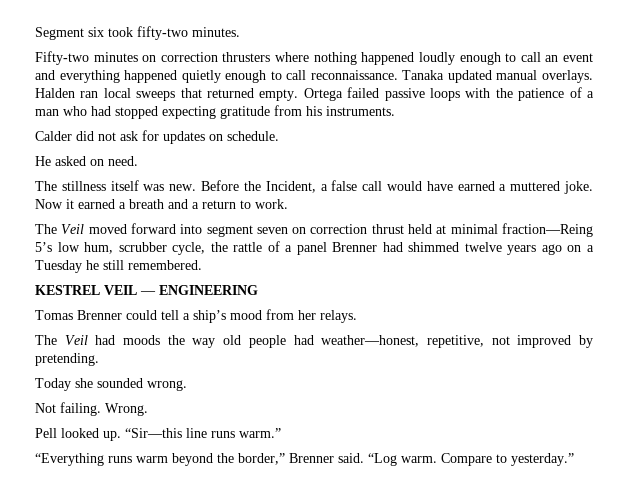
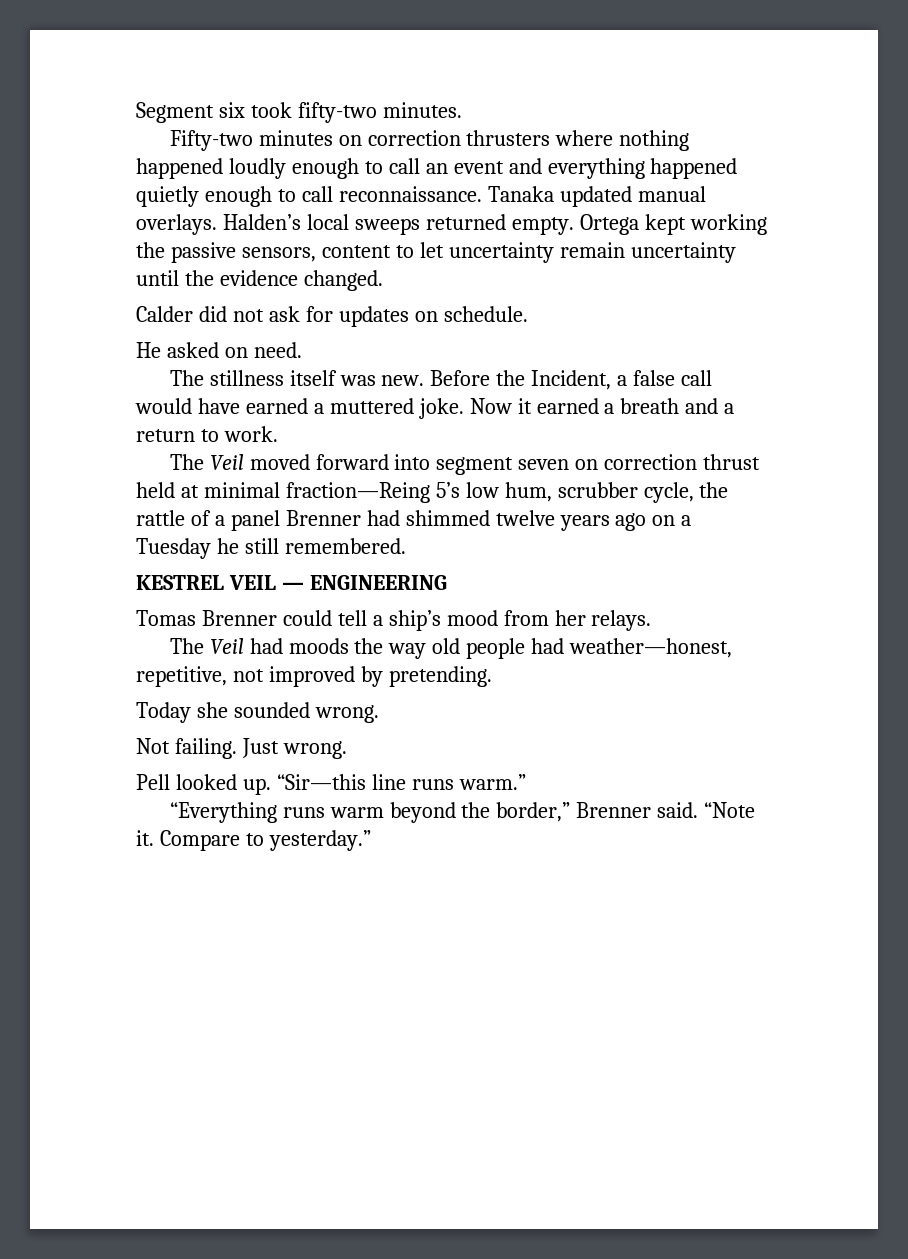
[35,88,99,98] Halden ran -> [222,214,301,230] Halden’s
[180,88,202,98] that -> (420, 226) none
[347,87,594,101] [35,105,395,119] failed passive loops with the patience of a man who had stopped expecting gratitude from his instruments. -> [644,214,767,235] [136,242,736,263] [136,270,383,291] kept working the passive sensors, content to let uncertainty remain uncertainty until the evidence changed.
[105,403,148,416] Wrong. -> [241,738,347,759] Just wrong.
[368,453,437,466] “Log warm. -> [704,802,756,818] [136,830,154,846] “Note it.

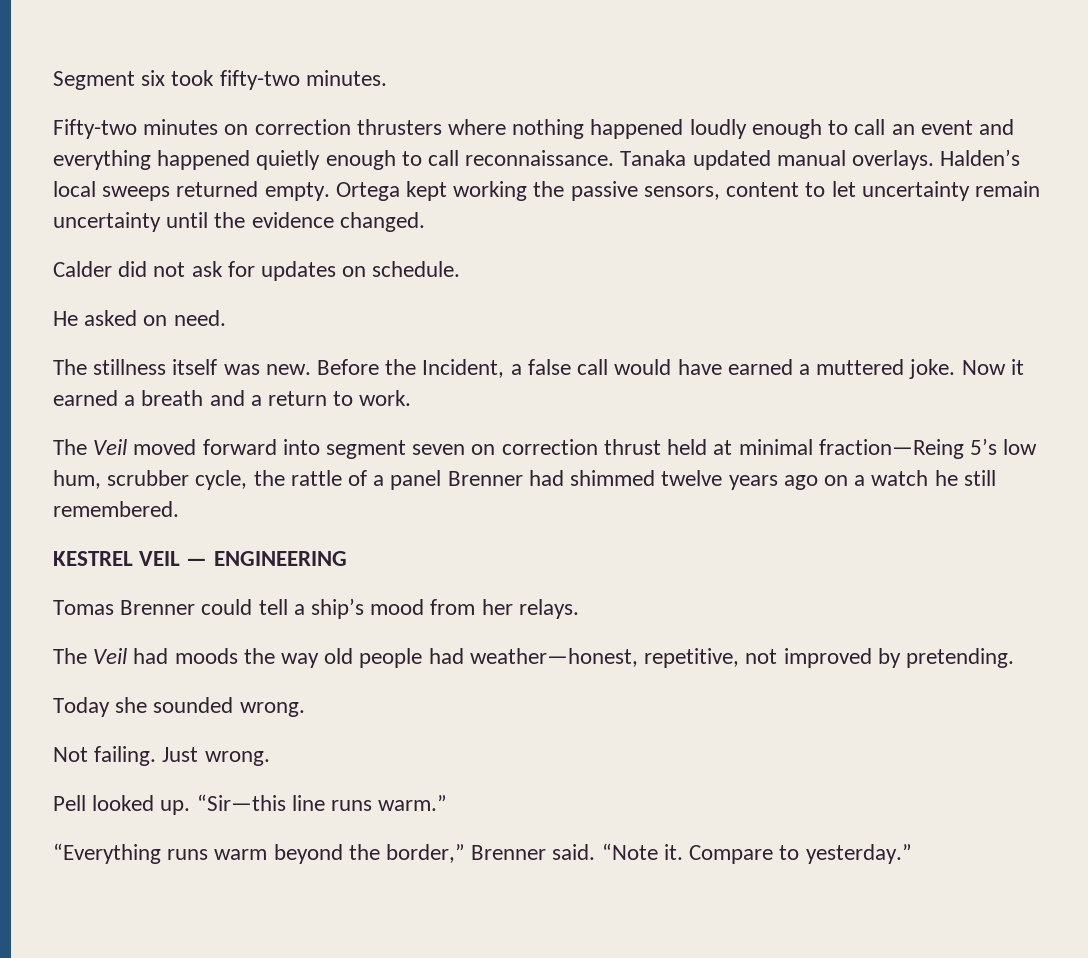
[136,538,211,559] Tuesday -> [871,470,929,486] watch

